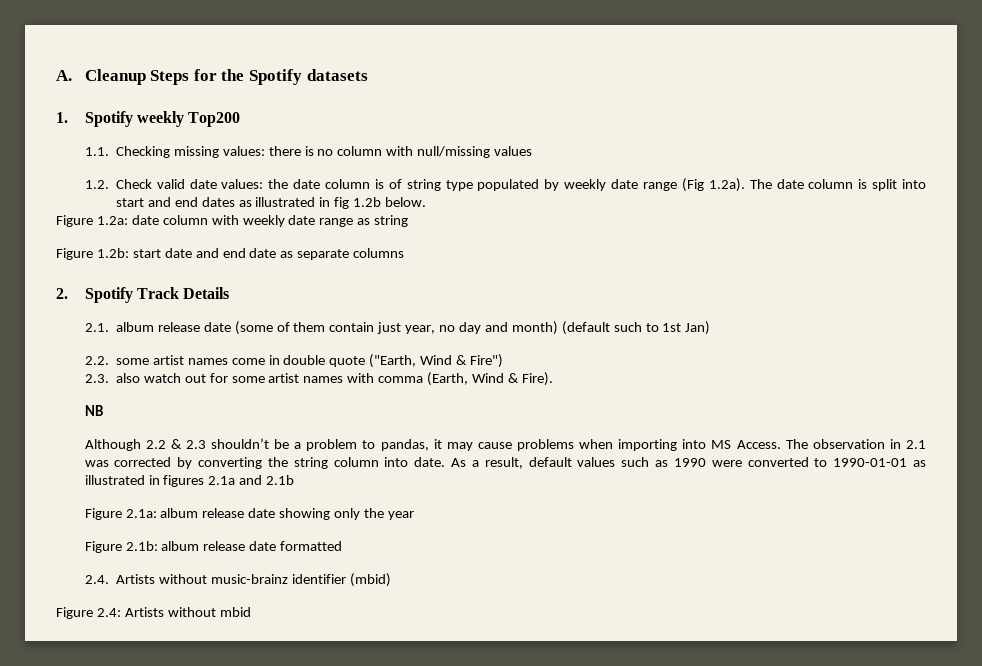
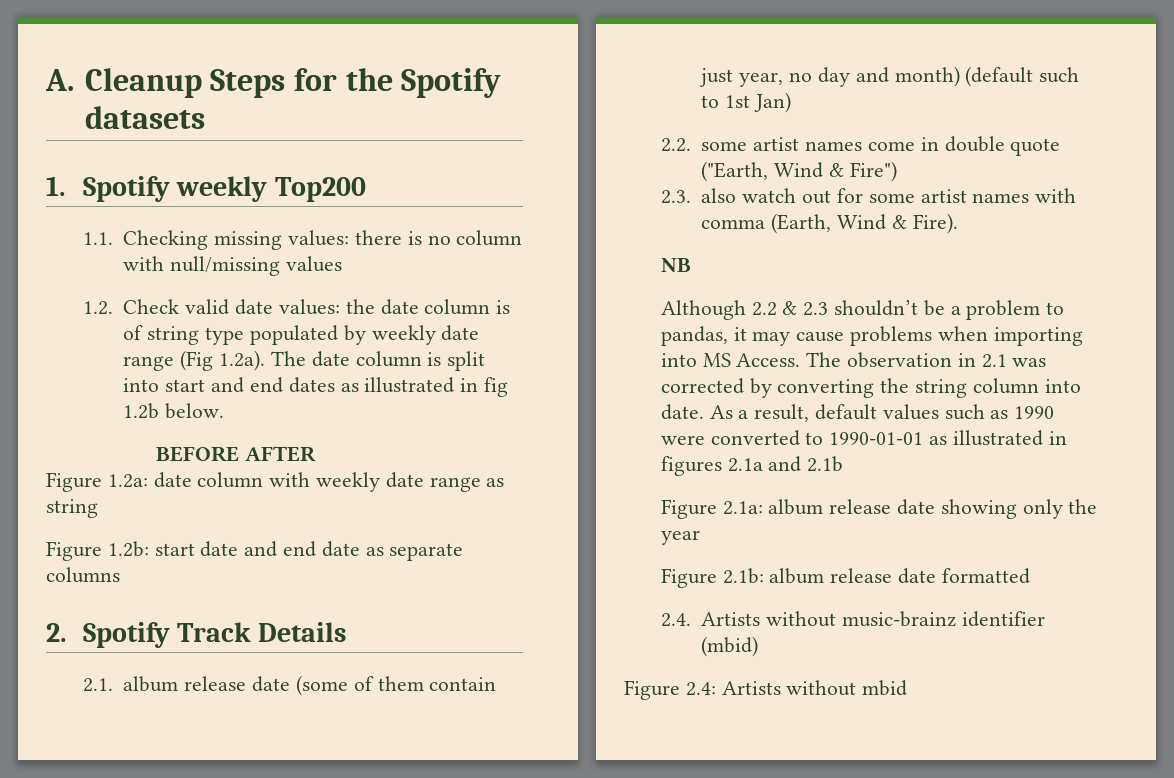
(427, 202) none -> [156,446,317,462] // BEFORE AFTER

